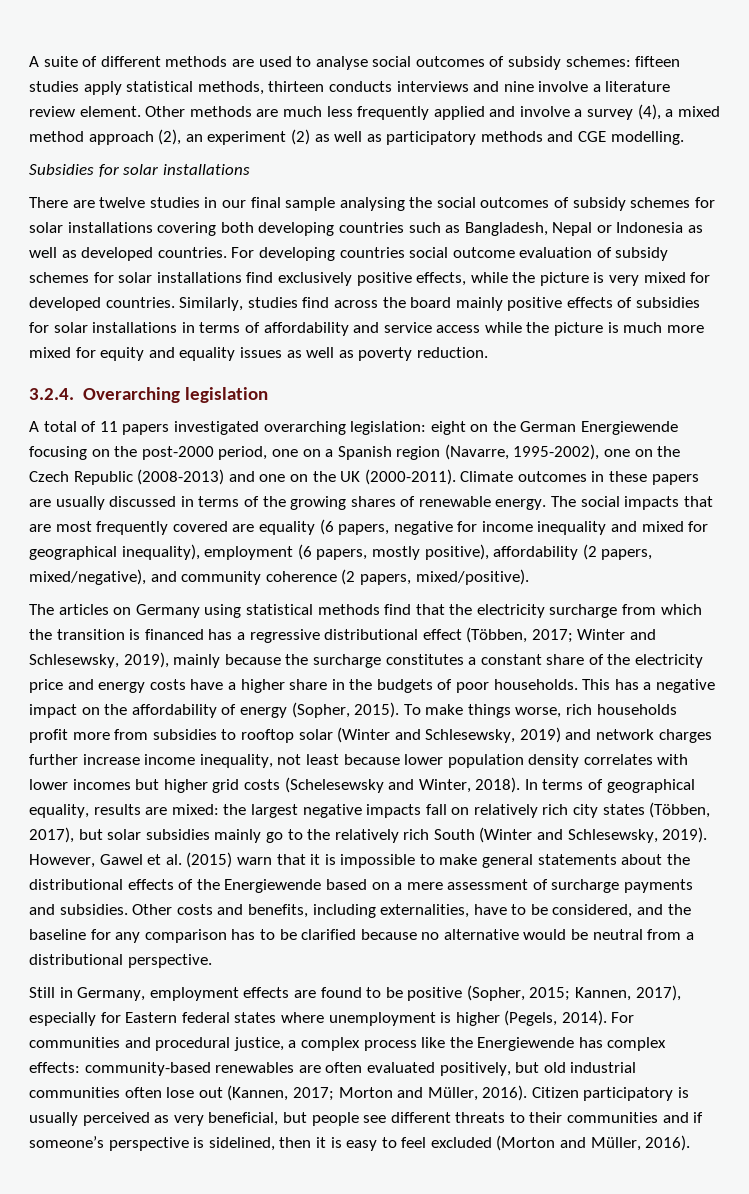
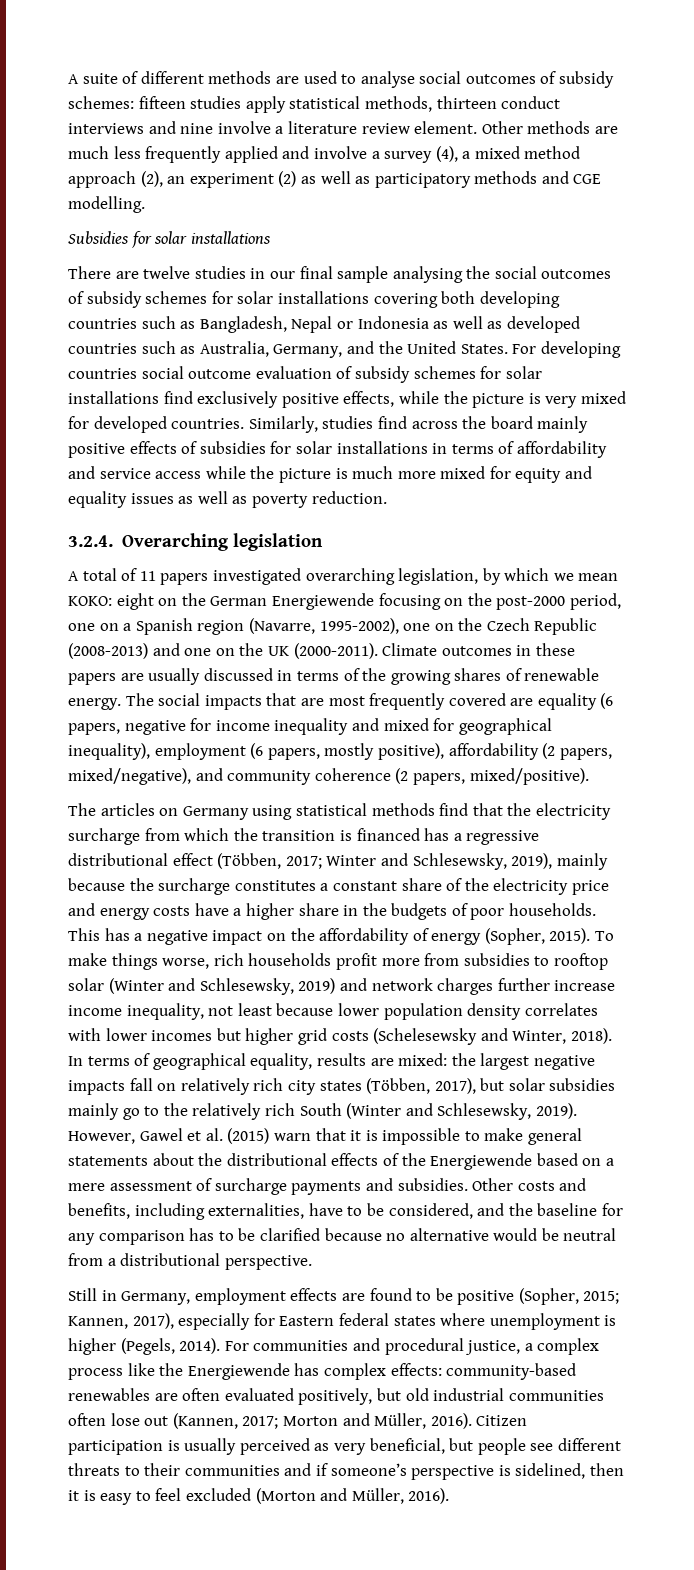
[328,81,392,92] conducts -> [501,96,561,109] conduct
[157,247,227,258] countries. -> [68,341,508,358] countries such as Australia, Germany, and the United States.
[350,421,427,435] legislation: -> [398,568,619,585] [68,596,112,606] legislation, by which we mean KOKO:
[583,1087,674,1101] participatory -> [68,1440,163,1455] participation

